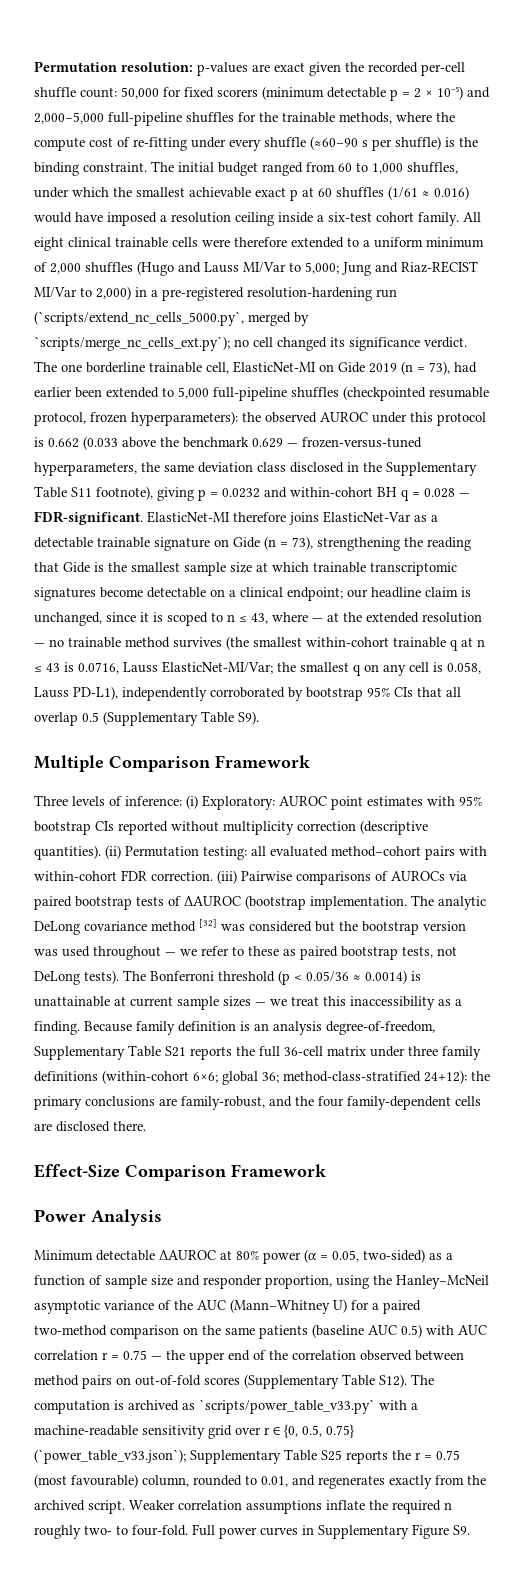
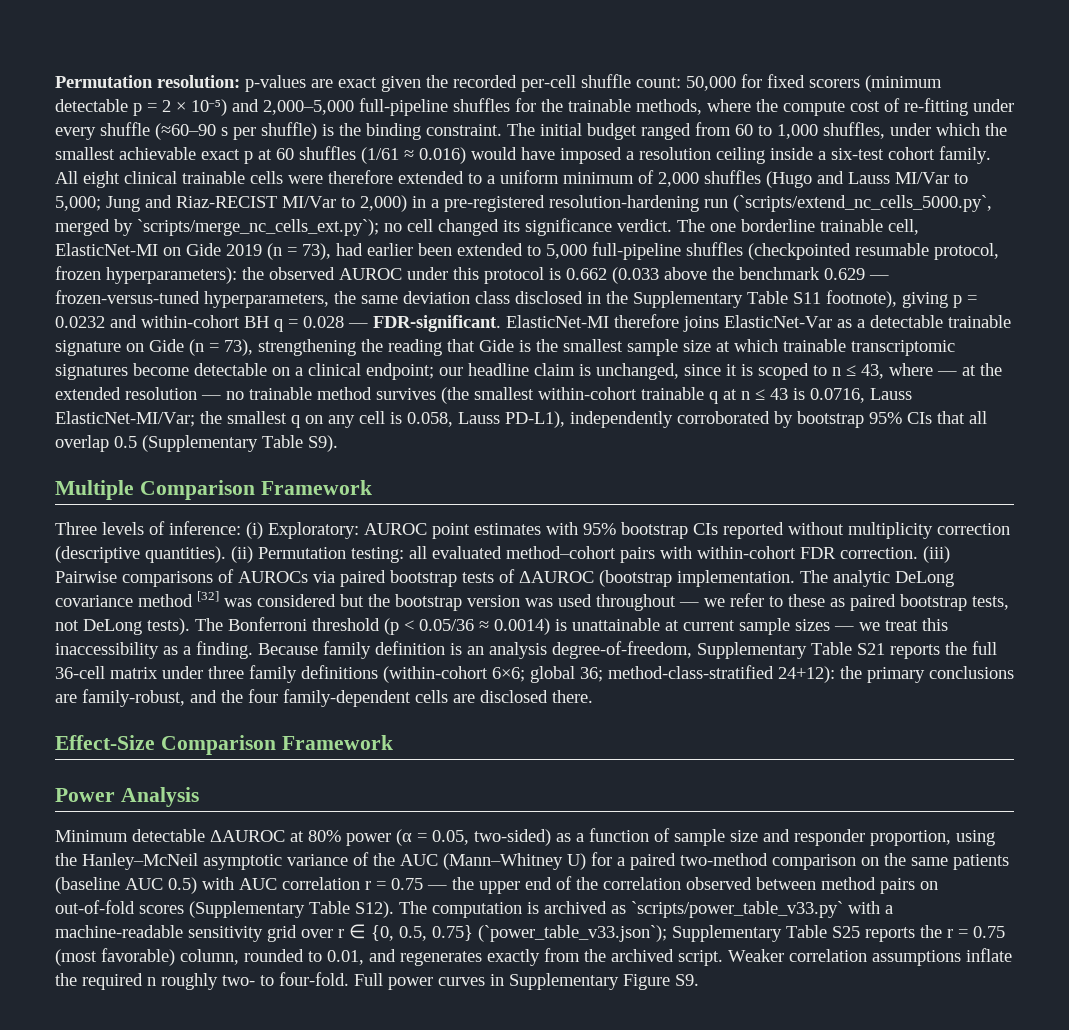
[71,1474,138,1488] favourable) -> [101,948,175,966] favorable)

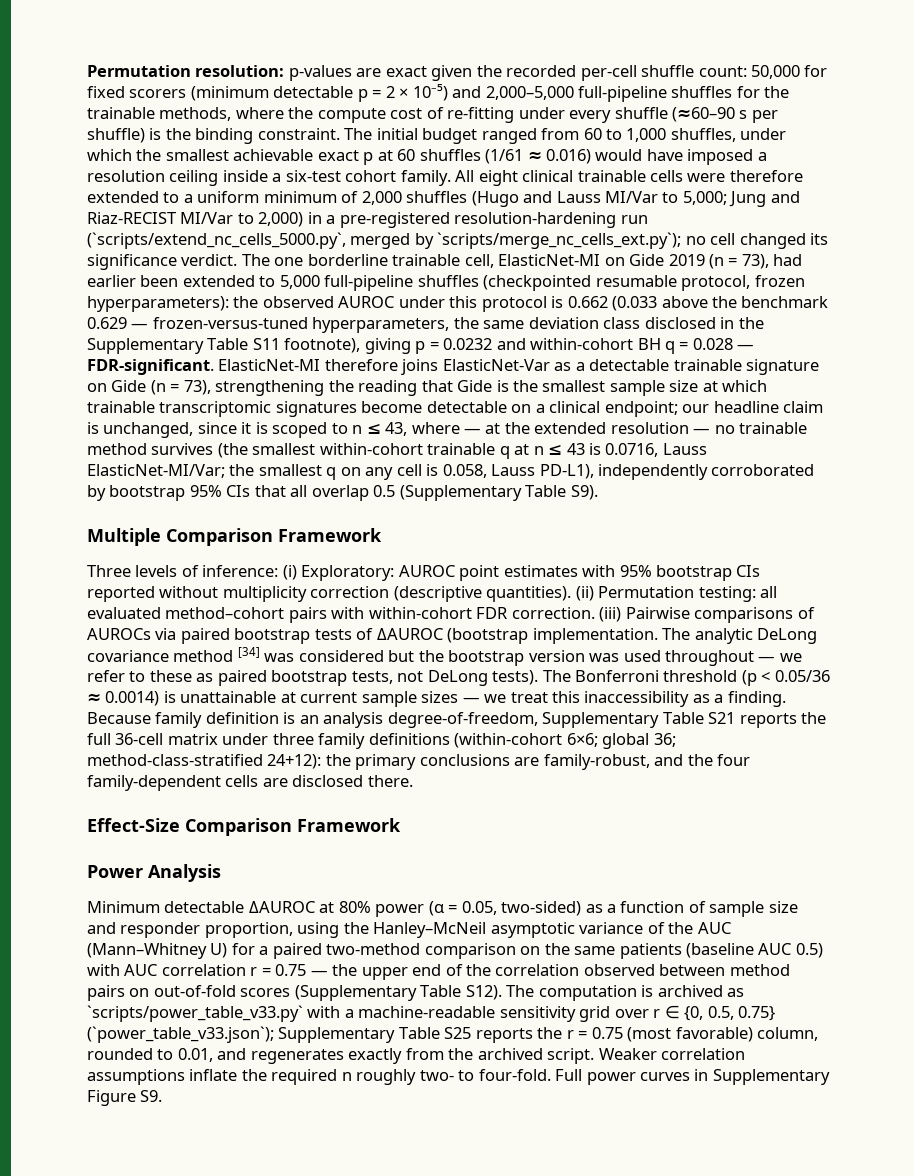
[197,591,219,602] [32] -> [237,647,260,658] [34]

